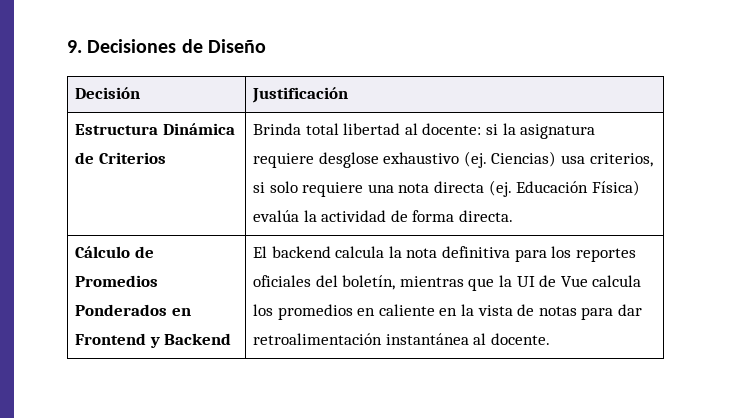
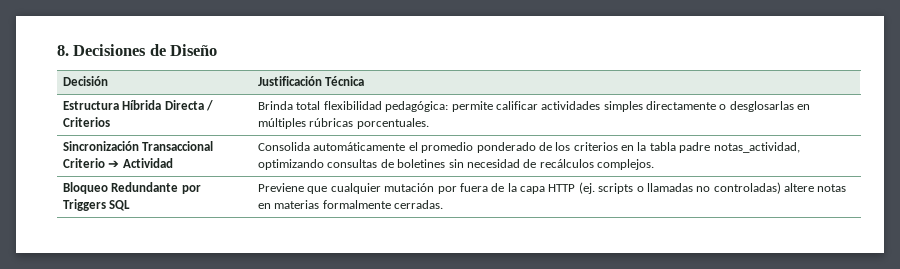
[67,40,82,53] 9. -> [57,45,69,56] 8.
(349, 95) none -> [325,76,365,86] Técnica
[162,123,235,135] [75,152,95,164] Dinámica de -> [122,100,214,111] Híbrida Directa /
[343,123,596,139] [253,151,653,168] [253,180,640,197] [253,210,513,222] [75,246,154,258] [75,275,159,287] [75,304,191,316] [75,333,232,348] [253,246,636,262] [253,275,642,291] [253,304,642,320] [253,333,550,345] libertad al docente: si la asignatura requiere desglose exhaustivo (ej. Ciencias) usa criterios, si solo requiere una nota directa (ej. Educación Física) evalúa la actividad de forma directa. // Cálculo de Promedios Ponderados en Frontend y Backend | El backend calcula la nota definitiva para los reportes oficiales del boletín, mientras que la UI de Vue calcula los promedios en caliente en la vista de notas para dar retroalimentación instantánea al docente. -> [323,101,811,112] [258,118,429,129] [63,141,214,151] [63,158,173,168] [258,142,800,153] [258,159,655,170] [63,182,201,194] [63,199,131,211] [258,182,847,194] [258,200,444,209] flexibilidad pedagógica: permite calificar actividades simples directamente o desglosarlas en múltiples rúbricas porcentuales. // Sincronización Transaccional Criterio ➔ Actividad | Consolida automáticamente el promedio ponderado de los criterios en la tabla padre notas_actividad, optimizando consultas de boletines sin necesidad de recálculos complejos. // Bloqueo Redundante por Triggers SQL | Previene que cualquier mutación por fuera de la capa HTTP (ej. scripts o llamadas no controladas) altere notas en materias formalmente cerradas.

